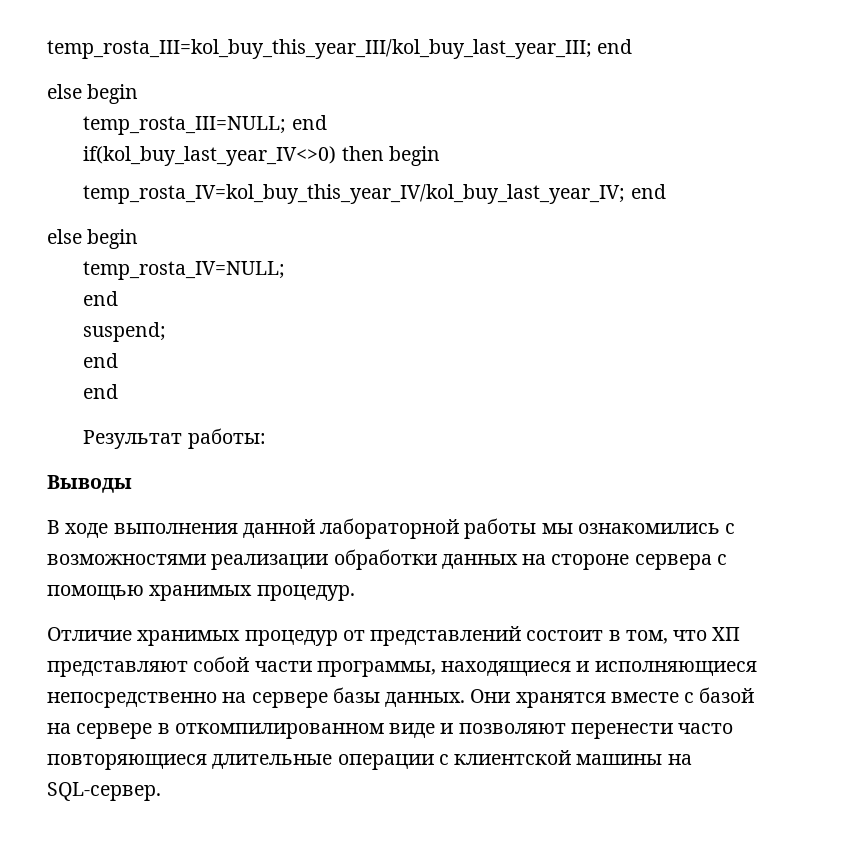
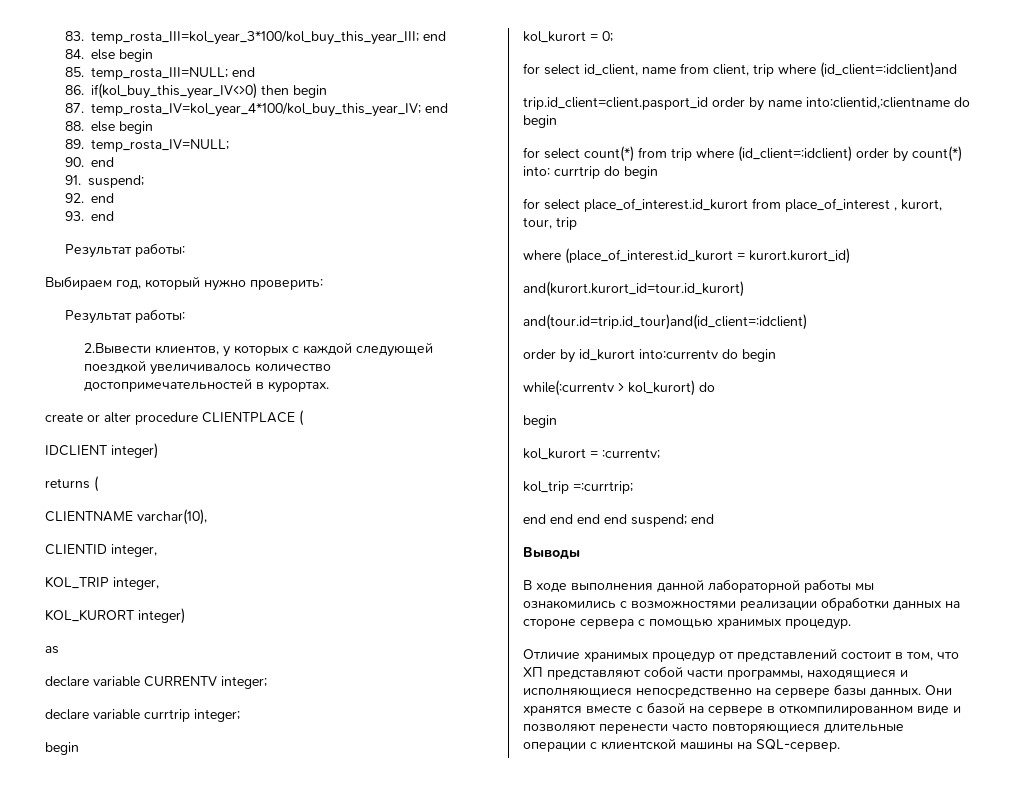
[47,39,633,59] [47,84,139,104] temp_rosta_III=kol_buy_this_year_III/kol_buy_last_year_III; end // else begin // -> [64,30,446,45] [64,49,153,62] [64,67,84,77] 83. temp_rosta_III=kol_year_3*100/kol_buy_this_year_III; end // 84. else begin // 85.
[83,146,337,166] if(kol_buy_last_year_IV<>0) -> [64,83,257,99] 86. if(kol_buy_this_year_IV<>0)
[83,184,666,204] [47,229,139,249] temp_rosta_IV=kol_buy_this_year_IV/kol_buy_last_year_IV; end // else begin // -> [64,102,448,117] [64,121,153,134] [64,139,84,149] 87. temp_rosta_IV=kol_year_4*100/kol_buy_this_year_IV; end // 88. else begin // 89.
[83,291,119,306] end // -> [64,157,114,167] [64,175,81,185] 90. end // 91.
[83,353,119,368] end // -> [64,193,114,203] [64,211,84,221] 92. end // 93.
(266, 438) none -> [45,276,323,291] [64,309,185,324] [83,342,433,357] [83,360,331,375] [83,378,329,393] [45,410,304,426] [45,443,158,459] [45,476,99,492] [45,509,207,525] [45,544,157,557] [45,576,159,590] [45,608,185,624] [45,646,59,654] [45,676,267,689] [45,709,240,722] [45,742,79,755] [523,31,613,43] [523,62,957,78] [523,97,970,111] [523,115,557,128] [523,146,962,162] [523,166,658,179] [523,198,942,212] [523,217,577,230] [523,248,850,264] [523,281,744,297] [523,314,807,330] [523,349,776,363] [523,380,715,396] [523,415,557,428] [523,448,660,460] [523,481,633,494] [523,514,714,527] // Выбираем год, который нужно проверить: // Результат работы: // 2.Вывести клиентов, у которых с каждой следующей поездкой увеличивалось количество достопримечательностей в курортах. // create or alter procedure CLIENTPLACE ( // IDCLIENT integer) // returns ( // CLIENTNAME varchar(10), // CLIENTID integer, // KOL_TRIP integer, // KOL_KURORT integer) // as // declare variable CURRENTV integer; // declare variable currtrip integer; // begin // kol_kurort = 0; // for select id_client, name from client, trip where (id_client=:idclient)and // trip.id_client=client.pasport_id order by name into:clientid,:clientname do begin // for select count(*) from trip where (id_client=:idclient) order by count(*) into: currtrip do begin // for select place_of_interest.id_kurort from place_of_interest , kurort, tour, trip // where (place_of_interest.id_kurort = kurort.kurort_id) // and(kurort.kurort_id=tour.id_kurort) // and(tour.id=trip.id_tour)and(id_client=:idclient) // order by id_kurort into:currentv do begin // while(:currentv > kol_kurort) do // begin // kol_kurort = :currentv; // kol_trip =:currtrip; // end end end end suspend; end

